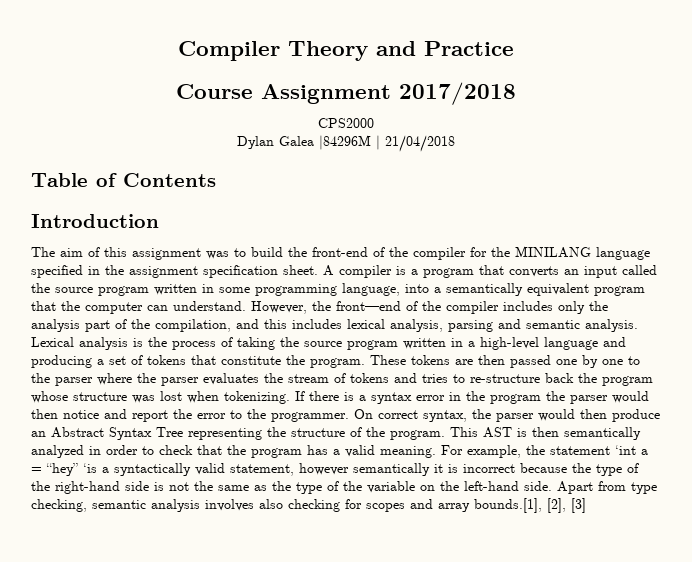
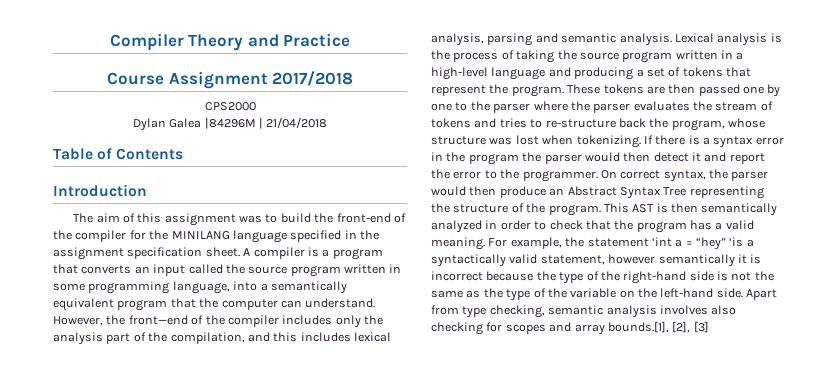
[221,356,281,365] constitute -> [431,85,486,96] represent
[602,376,653,386] program -> [671,119,725,131] program,
[63,410,99,419] notice -> [653,152,701,162] detect it

